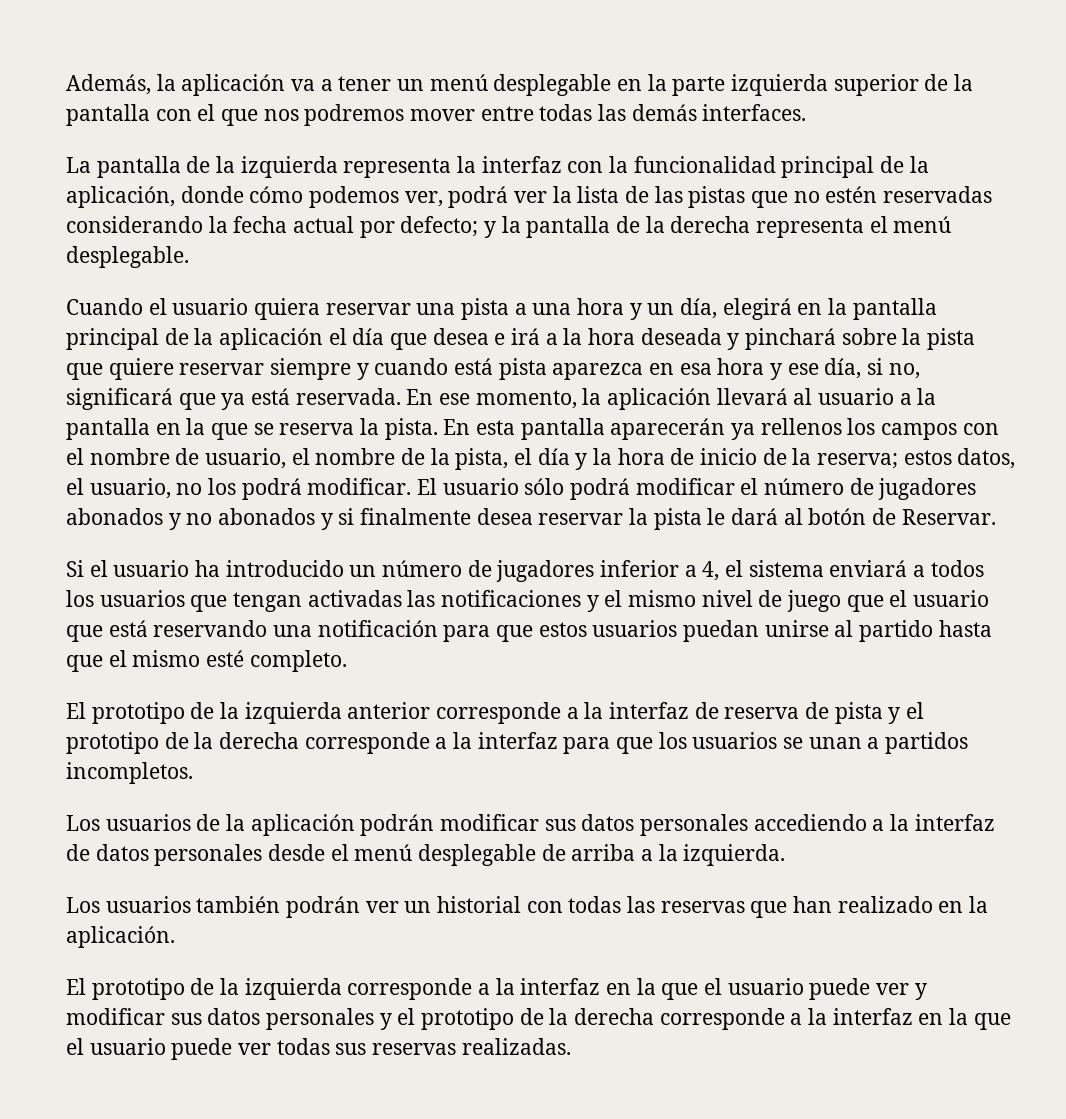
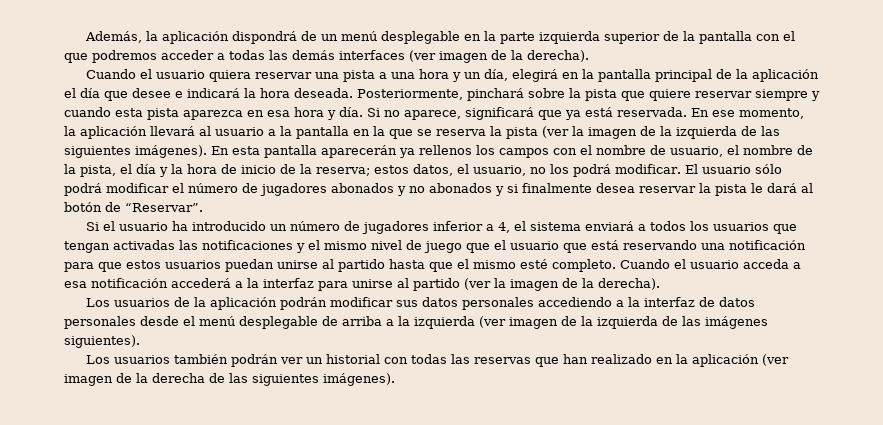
[291,76,392,91] va a tener -> [231,31,317,44] dispondrá de
[263,104,807,126] [66,156,929,178] [66,186,993,208] [66,216,952,238] [66,246,189,268] nos podremos mover entre todas las demás interfaces. // La pantalla de la izquierda representa la interfaz con la funcionalidad principal de la aplicación, donde cómo podemos ver, podrá ver la lista de las pistas que no estén reservadas considerando la fecha actual por defecto; y la pantalla de la derecha representa el menú desplegable. -> [92,50,589,63] podremos acceder a todas las demás interfaces (ver imagen de la derecha).
[432,328,740,350] desea e irá a la hora deseada y -> [132,88,463,100] desee e indicará la hora deseada. Posteriormente,
[454,358,494,375] está -> [115,108,143,117] esta
[787,358,920,379] ese día, si no, -> [339,107,461,120] día. Si no aparece,
[384,418,438,440] pista. -> [506,126,780,139] [64,145,207,158] pista (ver la imagen de la izquierda de las siguientes imágenes).
[901,509,996,525] Reservar. -> [125,203,203,212] “Reservar”.
[66,702,925,724] [66,732,969,754] [66,762,193,784] // El prototipo de la izquierda anterior corresponde a la interfaz de reserva de pista y el prototipo de la derecha corresponde a la interfaz para que los usuarios se unan a partidos incompletos. -> [620,259,801,269] [64,278,660,291] Cuando el usuario acceda a esa notificación accederá a la interfaz para unirse al partido (ver la imagen de la derecha).
[683,844,786,866] izquierda. -> [414,316,768,329] [64,335,140,348] izquierda (ver imagen de la izquierda de las imágenes siguientes).
[66,926,175,948] [66,978,927,1000] [66,1008,1011,1030] [66,1038,571,1060] aplicación. // El prototipo de la izquierda corresponde a la interfaz en la que el usuario puede ver y modificar sus datos personales y el prototipo de la derecha corresponde a la interfaz en la que el usuario puede ver todas sus reservas realizadas. -> [691,354,789,367] [64,373,395,386] aplicación (ver imagen de la derecha de las siguientes imágenes).

